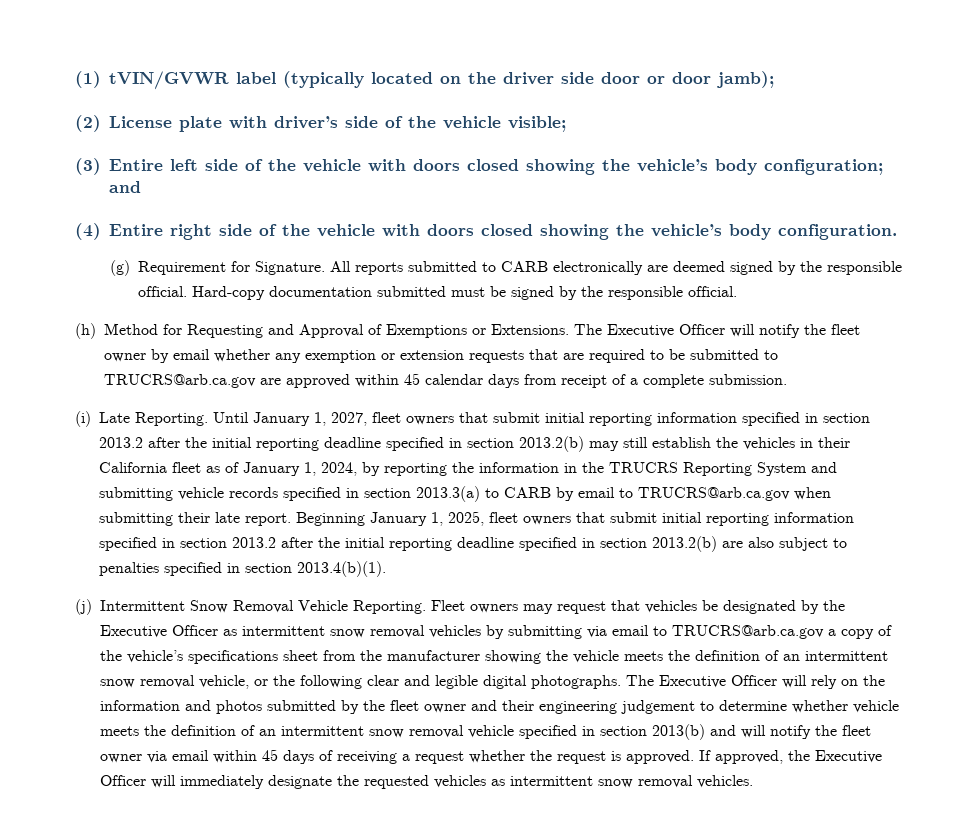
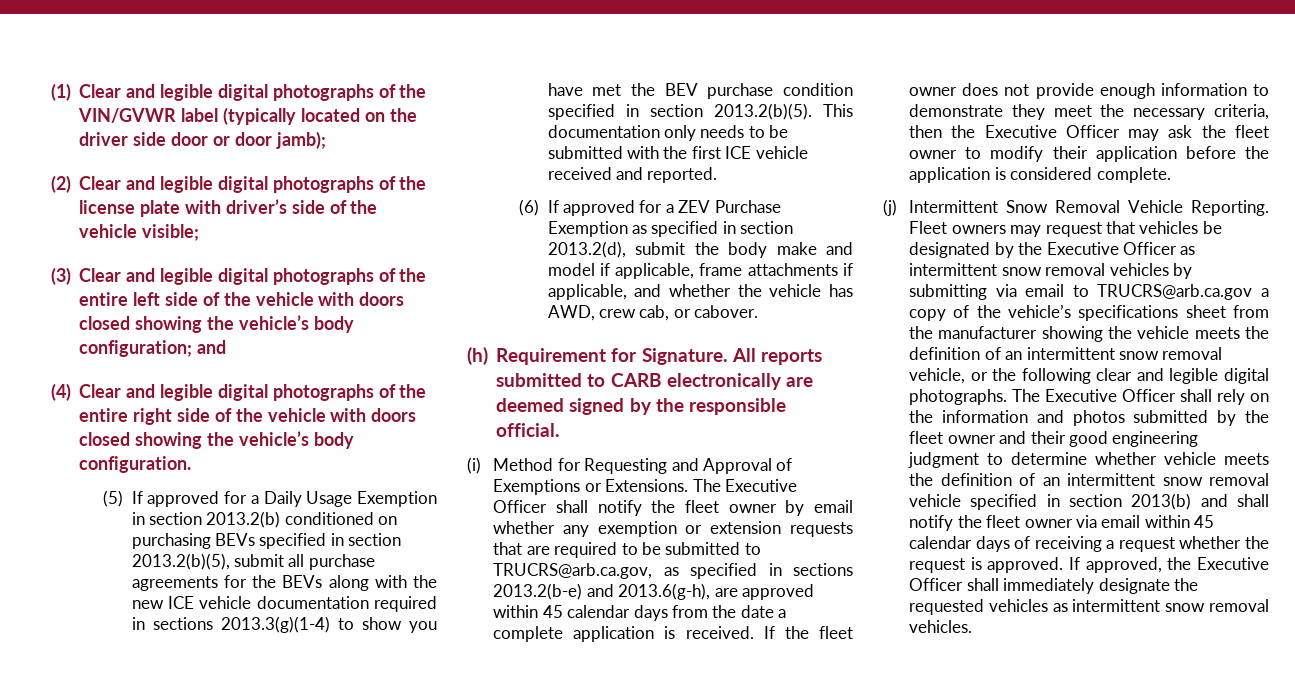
[109,71,229,90] tVIN/GVWR -> [79,84,427,101] [78,108,177,123] Clear and legible digital photographs of the VIN/GVWR
[109,116,172,128] License -> [79,176,427,193] [79,200,136,214] Clear and legible digital photographs of the license
[109,159,163,171] Entire -> [79,268,427,285] [79,292,129,306] Clear and legible digital photographs of the entire
[109,224,163,236] Entire -> [79,384,427,401] [79,408,129,422] Clear and legible digital photographs of the entire
[110,260,131,276] (g) -> [103,490,437,507] [131,511,398,528] [131,533,402,549] [131,553,375,570] [131,575,437,591] [131,596,437,612] [131,616,438,633] [547,83,853,99] [547,103,853,120] [547,125,789,141] [547,146,808,159] [547,167,718,183] [519,199,781,216] [547,221,794,237] [547,241,853,258] [547,263,853,279] [547,284,853,300] [547,305,759,321] [467,347,488,365] (5) If approved for a Daily Usage Exemption in section 2013.2(b) conditioned on purchasing BEVs specified in section 2013.2(b)(5), submit all purchase agreements for the BEVs along with the new ICE vehicle documentation required in sections 2013.3(g)(1-4) to show you have met the BEV purchase condition specified in section 2013.2(b)(5). This documentation only needs to be submitted with the first ICE vehicle received and reported. // (6) If approved for a ZEV Purchase Exemption as specified in section 2013.2(d), submit the body make and model if applicable, frame attachments if applicable, and whether the vehicle has AWD, crew cab, or cabover. // (h)
[192,286,738,300] [75,323,96,339] Hard-copy documentation submitted must be signed by the responsible official. // (h) -> [467,457,481,474] // (i)
[730,324,755,337] will -> [555,500,588,513] shall
[104,374,256,388] TRUCRS@arb.ca.gov -> [493,563,853,579] [493,583,711,600] TRUCRS@arb.ca.gov, as specified in sections 2013.2(b-e) and 2013.6(g-h),
[561,374,787,388] [75,411,870,427] [99,436,850,452] [99,462,837,476] [99,486,831,502] [99,511,854,526] [99,536,847,552] [99,561,386,577] receipt of a complete submission. // (i) Late Reporting. Until January 1, 2027, fleet owners that submit initial reporting information specified in section 2013.2 after the initial reporting deadline specified in section 2013.2(b) may still establish the vehicles in their California fleet as of January 1, 2024, by reporting the information in the TRUCRS Reporting System and submitting vehicle records specified in section 2013.3(a) to CARB by email to TRUCRS@arb.ca.gov when submitting their late report. Beginning January 1, 2025, fleet owners that submit initial reporting information specified in section 2013.2 after the initial reporting deadline specified in section 2013.2(b) are also subject to penalties specified in section 2013.4(b)(1). -> [712,605,787,618] [493,626,853,642] [909,83,1269,99] [909,104,1269,120] [909,125,1269,141] [909,146,1269,162] [909,167,1171,183] the date a complete application is received. If the fleet owner does not provide enough information to demonstrate they meet the necessary criteria, then the Executive Officer may ask the fleet owner to modify their application before the application is considered complete.
[782,675,807,688] will -> [1180,389,1213,402] shall
[539,700,695,714] engineering judgement -> [1068,431,1199,447] [908,452,980,468] good engineering judgment
[741,725,766,738] will -> [1237,494,1269,507] shall
(278, 755) none -> [909,536,973,549] calendar
[151,775,176,788] will -> [966,578,999,591] shall

